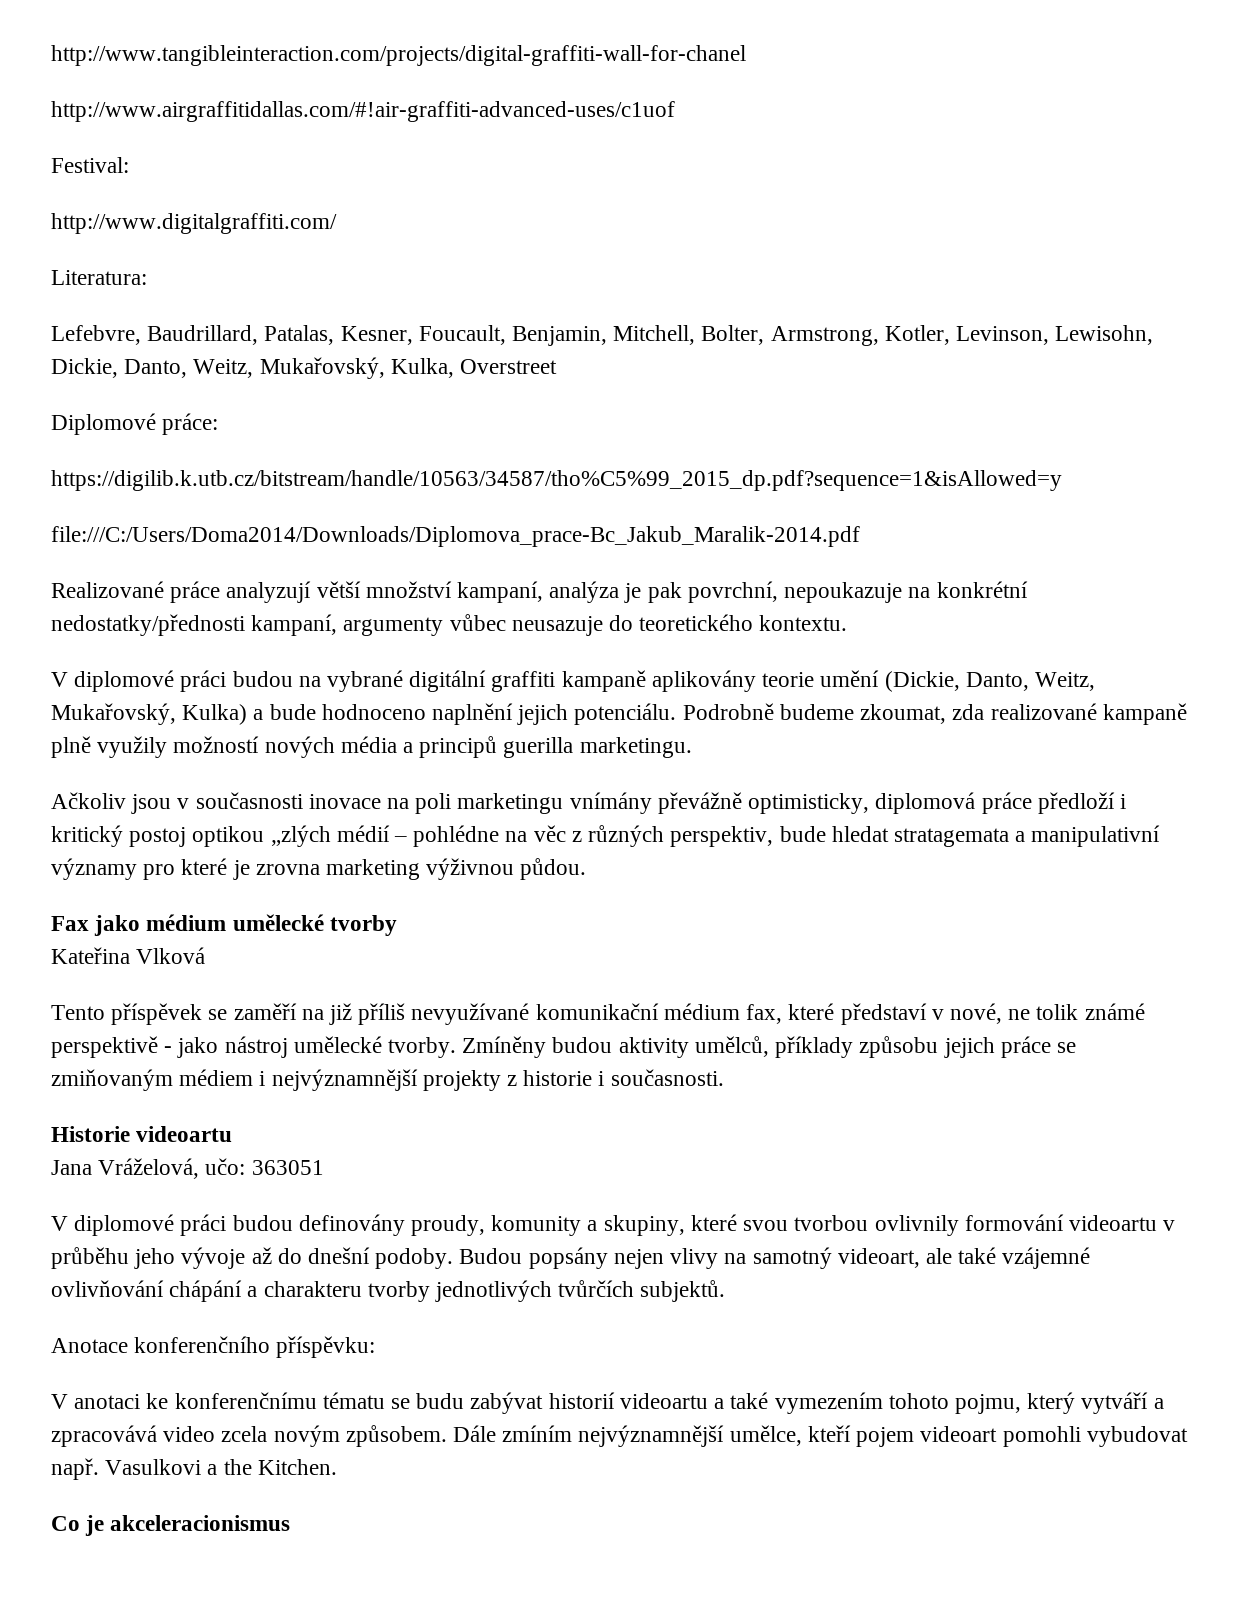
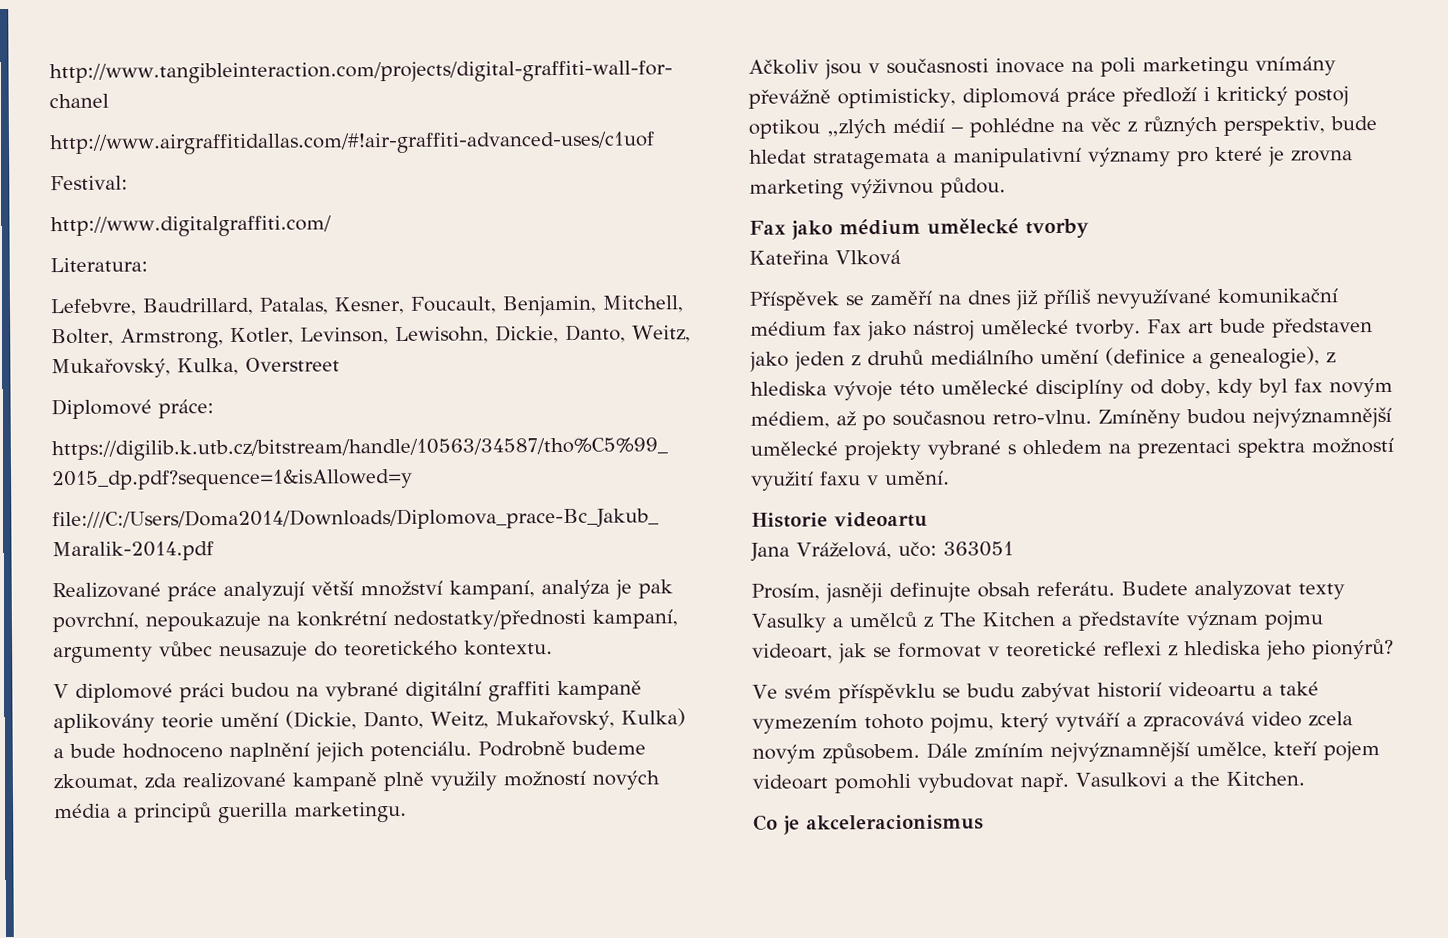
[51,1003,203,1025] Tento příspěvek -> [749,291,840,311] Příspěvek
(324, 1014) none -> [967,290,1010,305] dnes
[746,1003,1145,1025] [51,1036,1076,1058] [51,1069,724,1091] fax, které představí v nové, ne tolik známé perspektivě - jako nástroj umělecké tvorby. Zmíněny budou aktivity umělců, příklady způsobu jejich práce se zmiňovaným médiem i nejvýznamnější projekty z historie i současnosti. -> [833,318,1373,342] [749,346,1336,372] [750,377,1393,402] [750,406,1392,431] [750,437,1394,462] [751,470,950,491] fax jako nástroj umělecké tvorby. Fax art bude představen jako jeden z druhů mediálního umění (definice a genealogie), z hlediska vývoje této umělecké disciplíny od doby, kdy byl fax novým médiem, až po současnou retro-vlnu. Zmíněny budou nejvýznamnější umělecké projekty vybrané s ohledem na prezentaci spektra možností využití faxu v umění.
[51,1214,1176,1236] [51,1247,1091,1269] [51,1280,726,1302] [51,1336,376,1358] [51,1392,385,1409] V diplomové práci budou definovány proudy, komunity a skupiny, které svou tvorbou ovlivnily formování videoartu v průběhu jeho vývoje až do dnešní podoby. Budou popsány nejen vlivy na samotný videoart, ale také vzájemné ovlivňování chápání a charakteru tvorby jednotlivých tvůrčích subjektů. // Anotace konferenčního příspěvku: // V anotaci ke konferenčnímu tématu -> [751,580,1345,604] [751,610,1323,633] [752,638,1394,664] [752,683,936,704] Prosím, jasněji definujte obsah referátu. Budete analyzovat texty Vasulky a umělců z The Kitchen a představíte význam pojmu videoart, jak se formovat v teoretické reflexi z hlediska jeho pionýrů? // Ve svém příspěvklu

